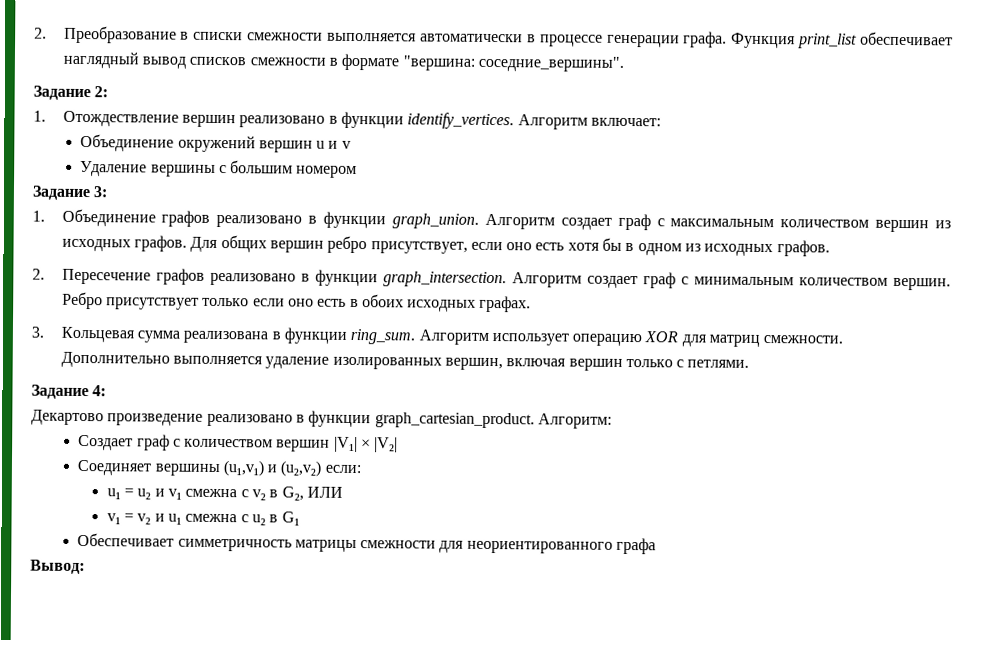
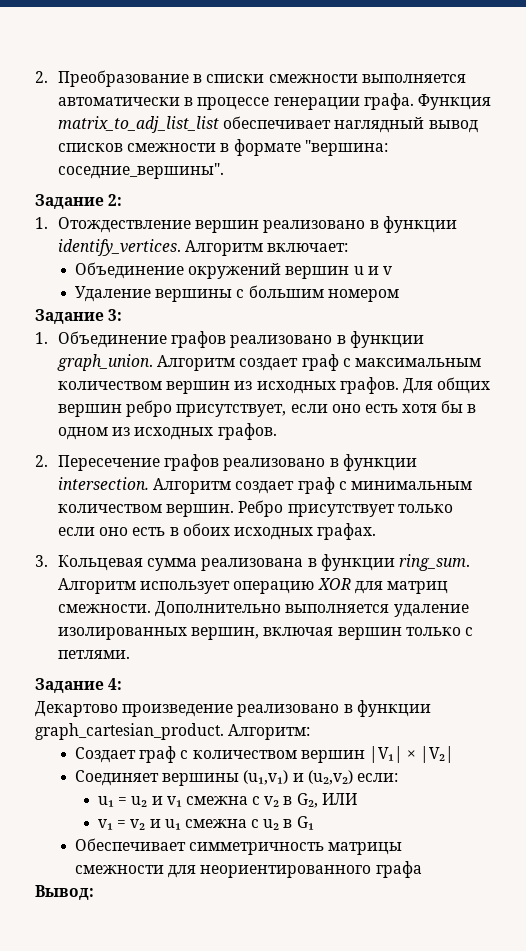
[798,33,858,49] print_list -> [57,116,219,133] matrix_to_adj_list_list
[382,271,507,288] graph_intersection. -> [57,477,149,490] intersection.

